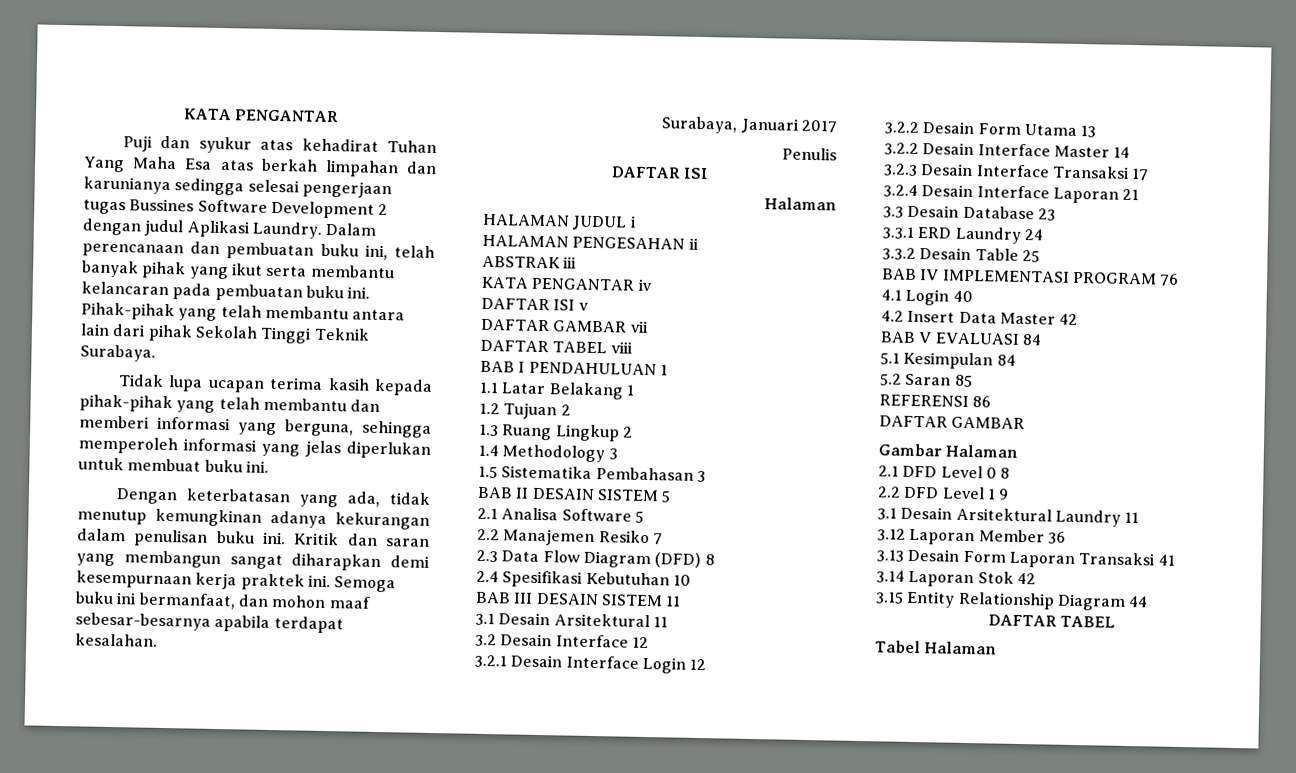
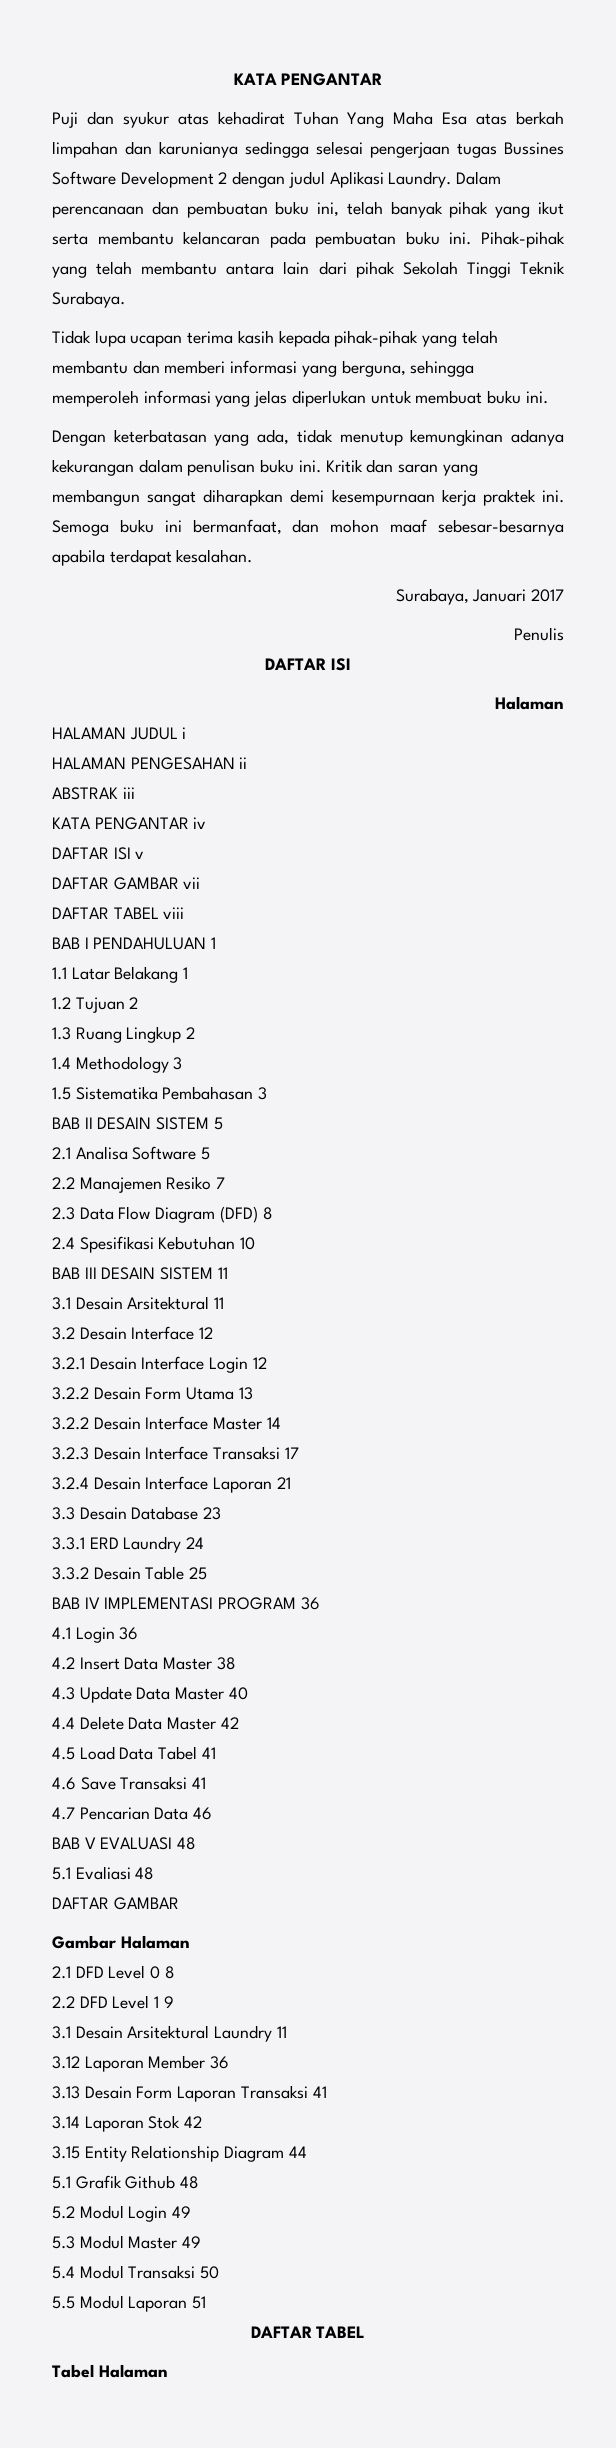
[1159,273,1180,286] 76 -> [300,1597,320,1610] 36
[952,290,973,303] 40 -> [119,1627,139,1640] 36
[1059,313,1079,326] 42 -> [216,1657,236,1670] [52,1686,248,1703] [52,1716,239,1730] [52,1746,216,1760] [52,1776,207,1790] [52,1807,213,1820] 38 // 4.3 Update Data Master 40 // 4.4 Delete Data Master 42 // 4.5 Load Data Tabel 41 // 4.6 Save Transaksi 41 // 4.7 Pencarian Data 46
[1021,333,1042,346] [880,351,1016,370] [880,373,973,388] [879,394,992,408] 84 // 5.1 Kesimpulan 84 // 5.2 Saran 85 // REFERENSI 86 -> [177,1837,197,1850] [52,1866,155,1880] 48 // 5.1 Evaliasi 48
(1149, 602) none -> [52,2175,200,2189] [52,2205,192,2222] [52,2235,202,2249] [52,2265,220,2279] [52,2295,207,2312] // 5.1 Grafik Github 48 // 5.2 Modul Login 49 // 5.3 Modul Master 49 // 5.4 Modul Transaksi 50 // 5.5 Modul Laporan 51

